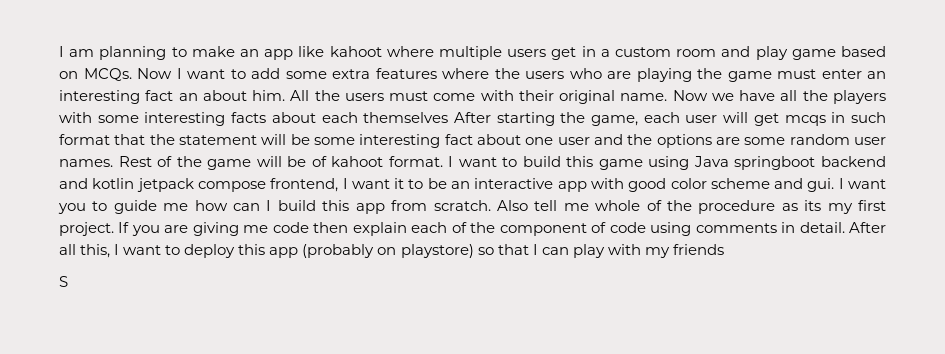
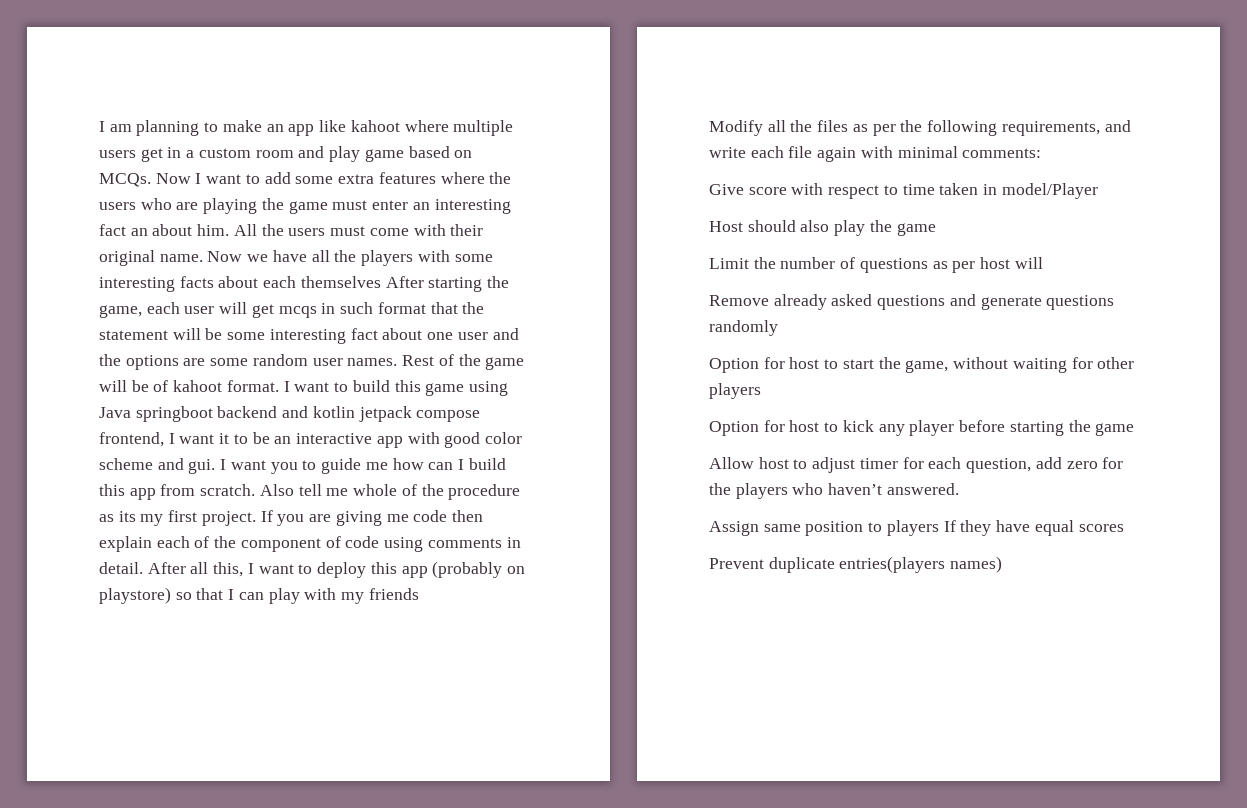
[59,276,68,287] S -> [709,120,1131,136] [709,146,1042,162] [709,183,1098,199] [709,220,936,236] [709,257,1043,273] [709,294,1115,310] [709,320,778,336] [709,357,1135,373] [709,383,761,399] [709,420,1135,436] [709,457,1124,473] [709,483,959,499] [709,520,1124,536] [709,556,1003,573] Modify all the files as per the following requirements, and write each file again with minimal comments: // Give score with respect to time taken in model/Player // Host should also play the game // Limit the number of questions as per host will // Remove already asked questions and generate questions randomly // Option for host to start the game, without waiting for other players // Option for host to kick any player before starting the game // Allow host to adjust timer for each question, add zero for the players who haven’t answered. // Assign same position to players If they have equal scores // Prevent duplicate entries(players names)

